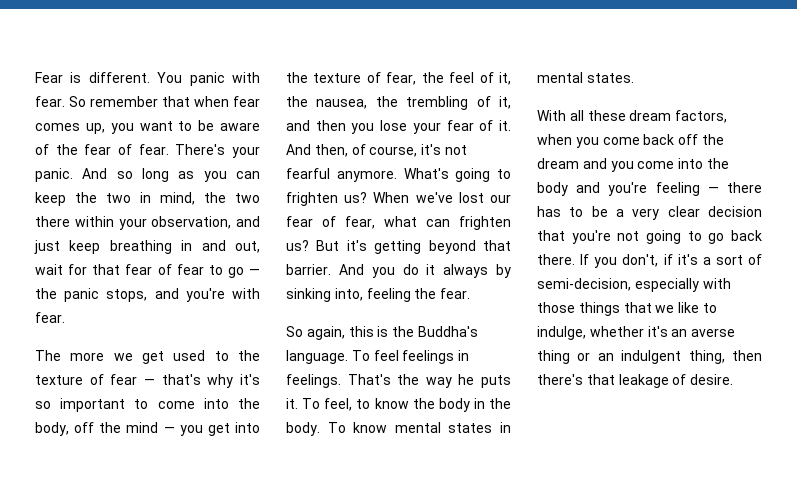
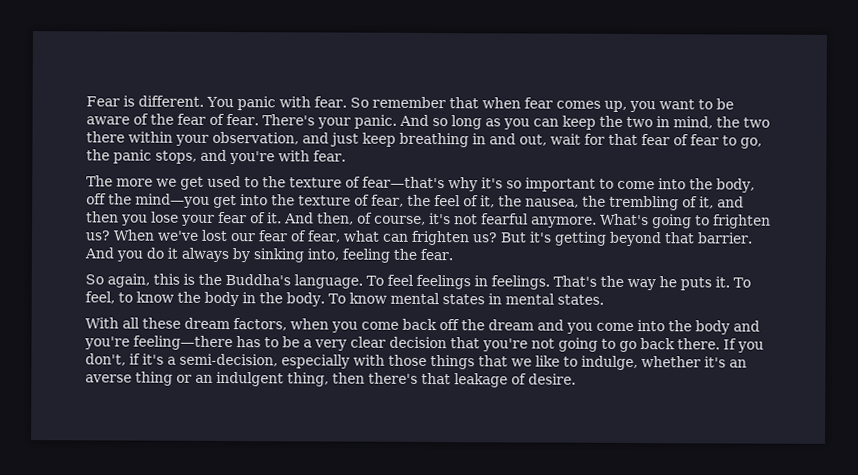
[227,267,260,278] go — -> [740,137,762,149] go,
[110,374,201,385] fear — that's -> [362,176,445,189] fear—that's
[126,422,203,436] mind — you -> [135,193,210,208] mind—you
[655,182,762,196] feeling — there -> [133,335,233,351] feeling—there
[715,254,762,265] sort of -> (176, 360) none

